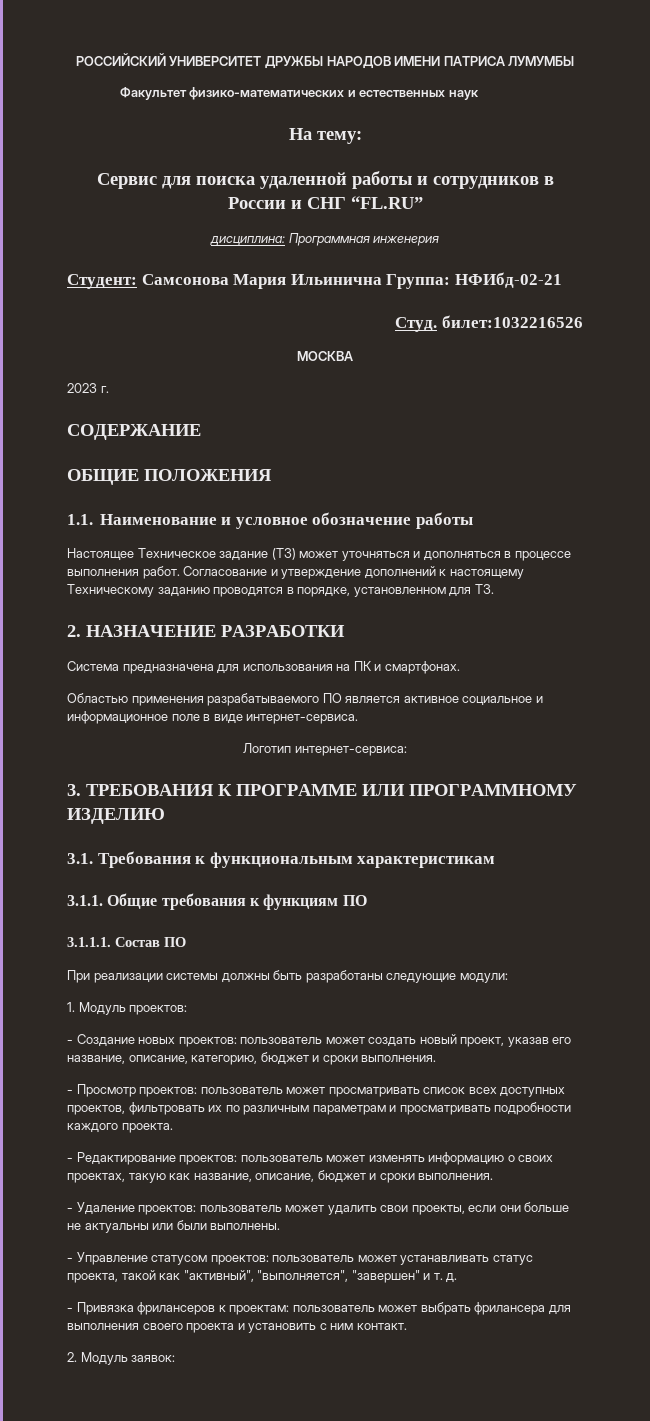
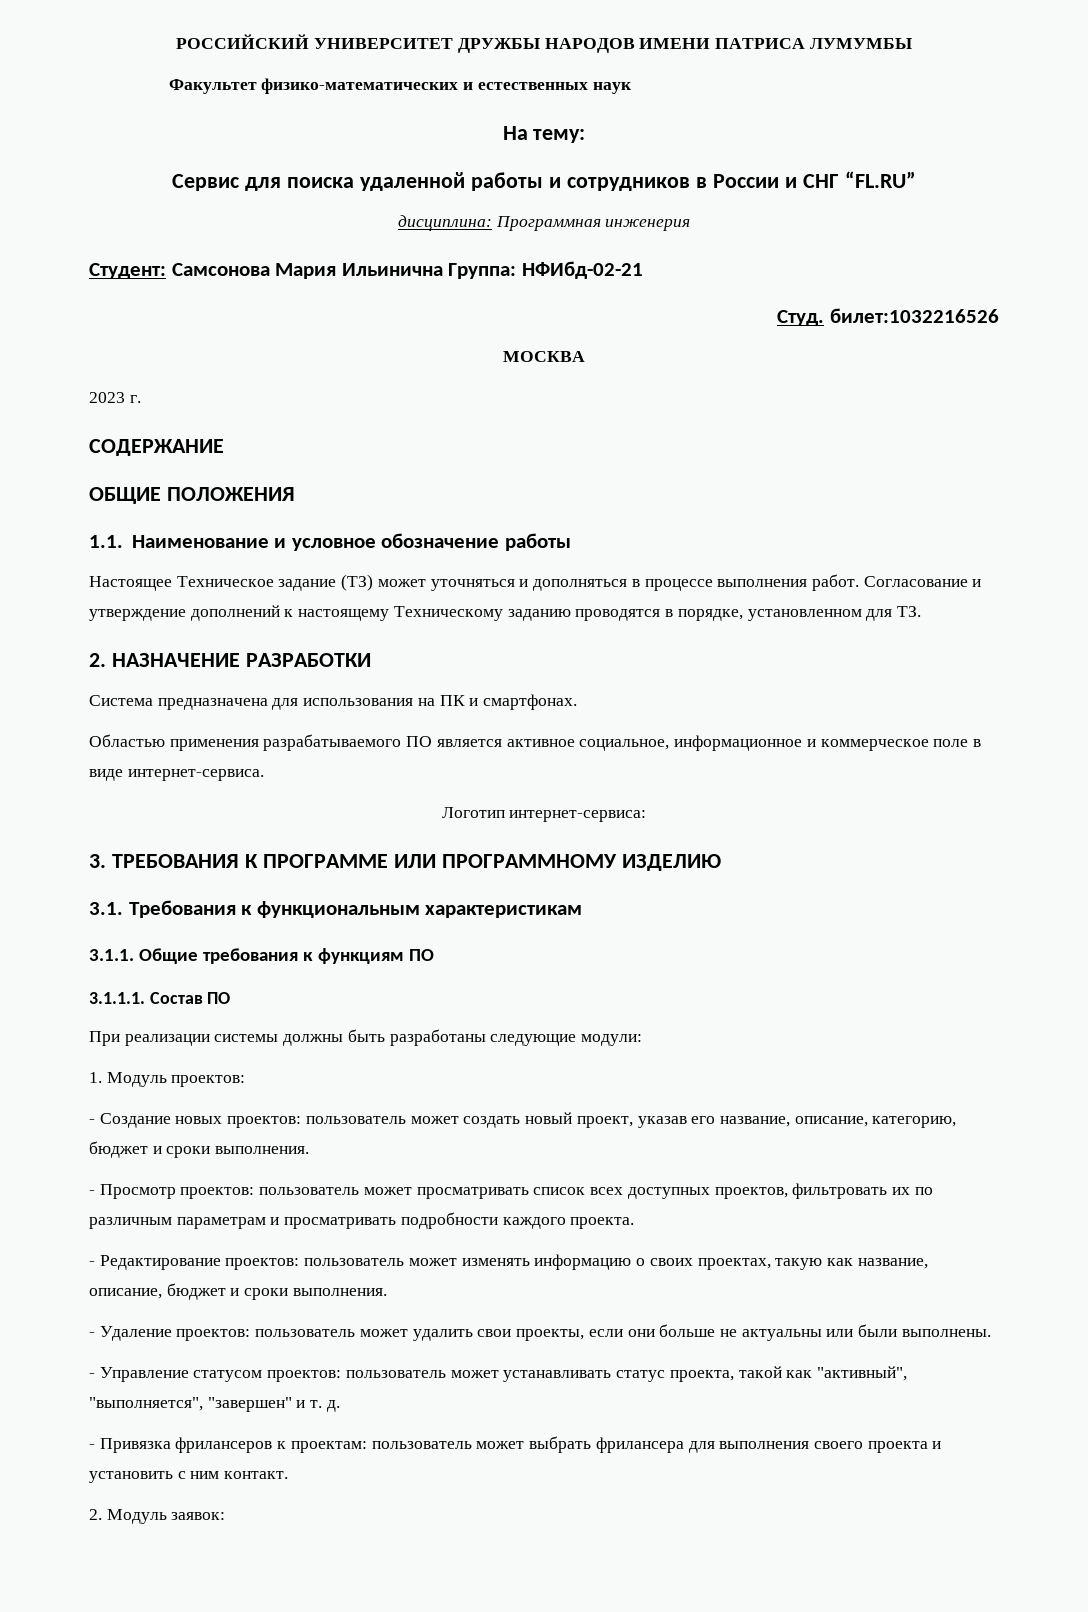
[462,696,543,706] [67,711,168,724] социальное и информационное -> [579,735,929,751] социальное, информационное и коммерческое

